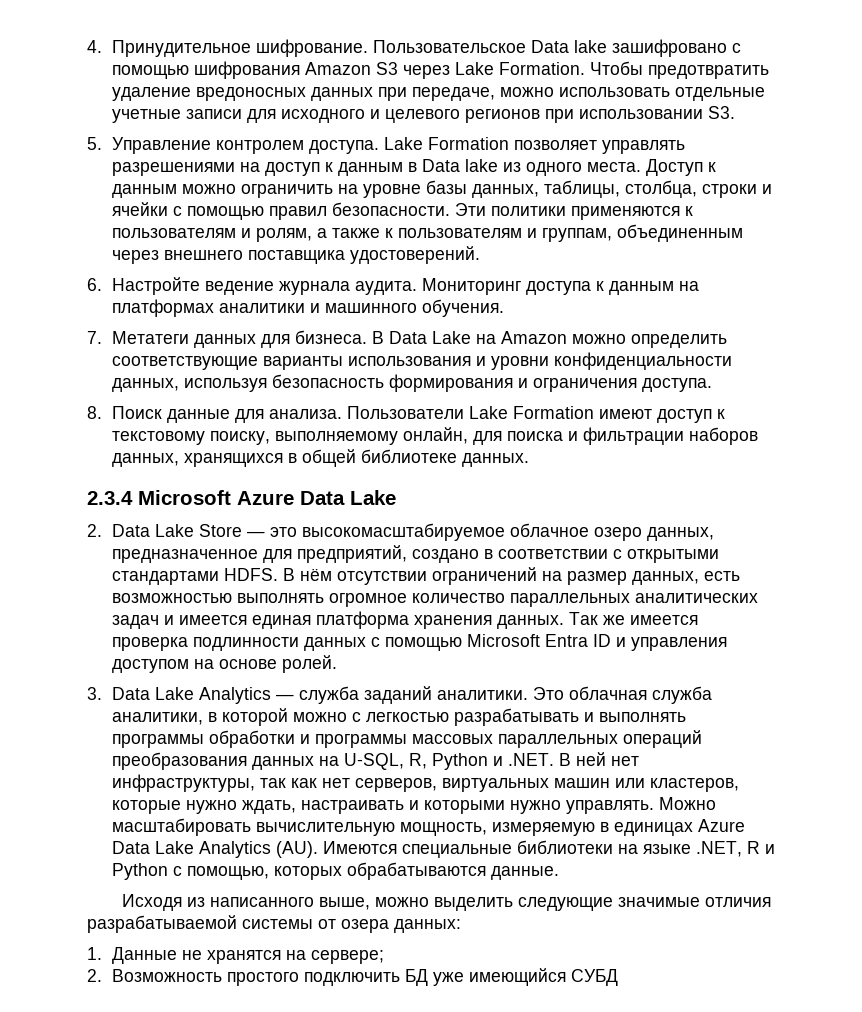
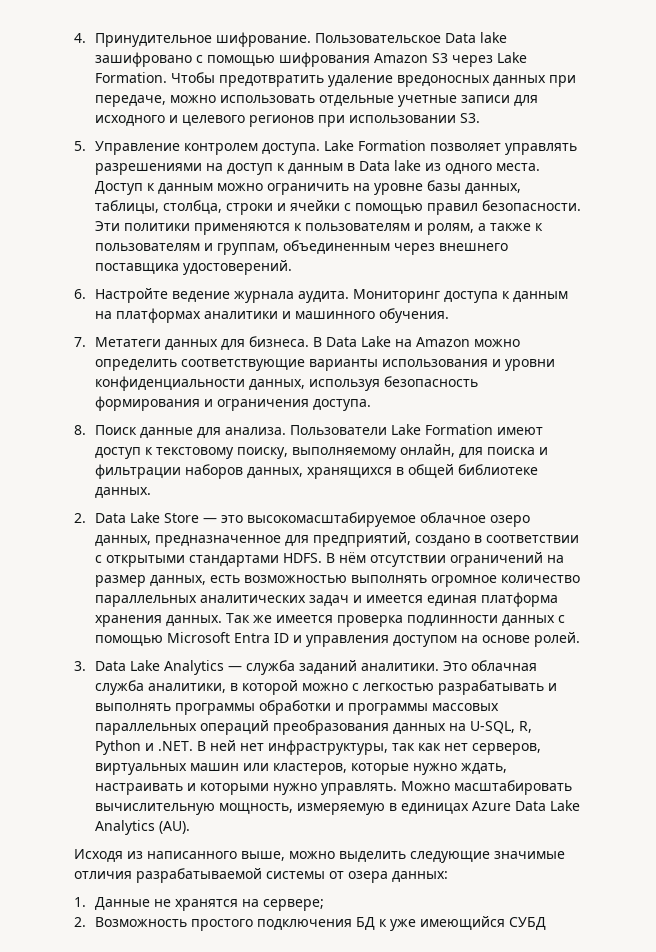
[87,490,396,505] // 2.3.4 Microsoft Azure Data Lake -> (152, 492) none
[322,840,775,858] [111,862,559,880] Имеются специальные библиотеки на языке .NET, R и Python с помощью, которых обрабатываются данные. -> (191, 827) none
[303,969,428,986] подключить БД -> [257,917,388,930] подключения БД к

